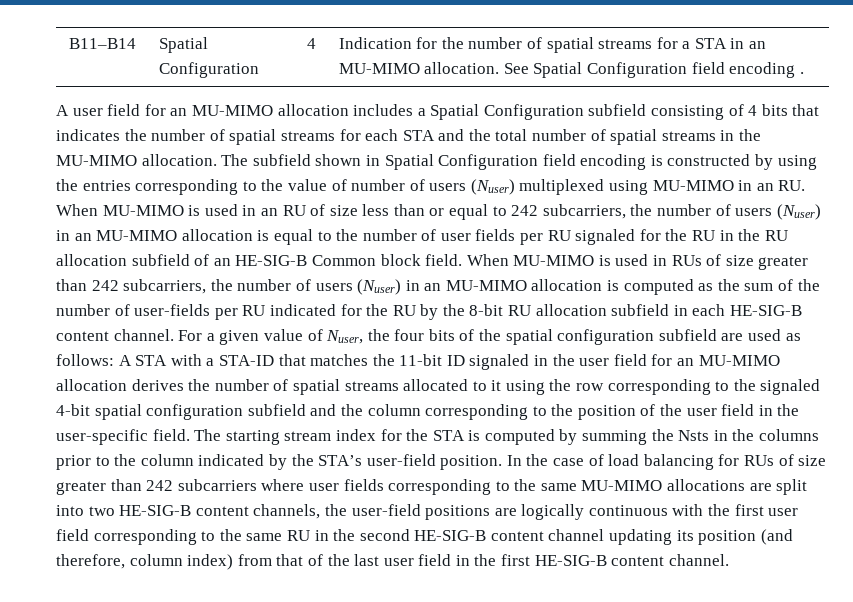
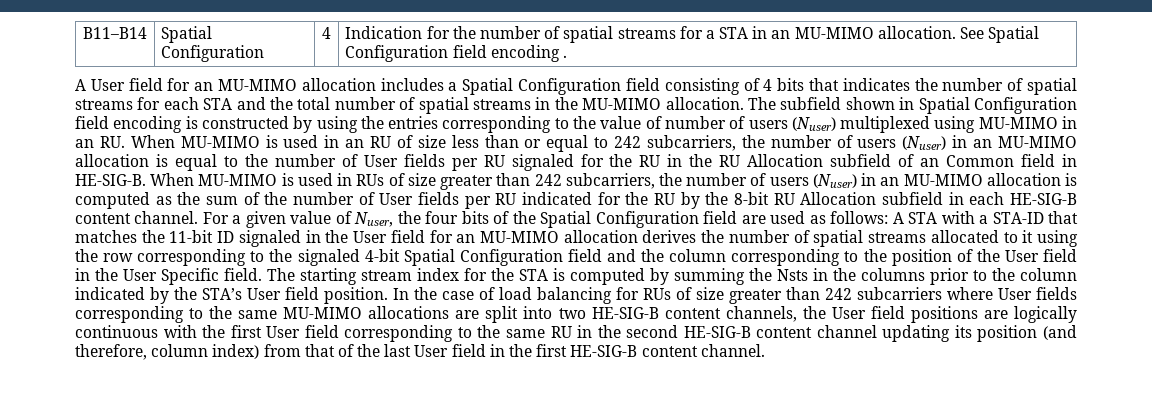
[72,108,103,116] user -> [90,79,125,91] User
[588,104,647,116] subfield -> [625,78,660,91] field
[440,233,471,241] user -> [363,155,398,167] User
[56,254,127,266] allocation -> [747,154,824,167] Allocation
[235,254,463,266] HE-SIG-B Common block field. -> [946,154,1078,167] [75,174,146,186] Common field in HE-SIG-B.
[134,304,211,316] user-fields -> [379,192,460,205] User fields
[535,304,607,316] allocation -> [800,192,877,205] Allocation
[505,329,717,345] spatial configuration subfield -> [540,211,738,228] Spatial Configuration field
[579,358,610,366] user -> [353,231,388,243] User
[94,404,306,420] spatial configuration subfield -> [403,249,602,266] Spatial Configuration field
[686,404,800,416] [56,429,148,445] user field in the user-specific -> [1004,249,1078,262] [75,268,219,285] User field in the User Specific
[366,454,436,466] user-field -> [247,287,319,300] User field
[308,483,339,491] user -> [998,288,1032,300] User
[351,504,421,516] user-field -> [831,306,905,319] User field
[768,508,799,516] user -> [266,326,301,338] User
[383,558,414,566] user -> [414,345,449,357] User

